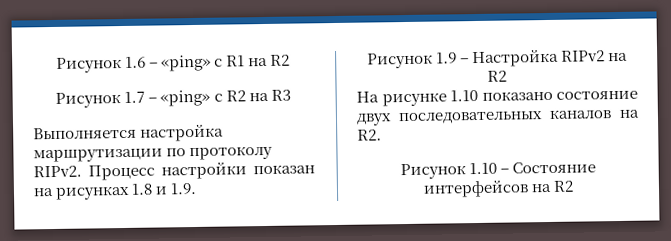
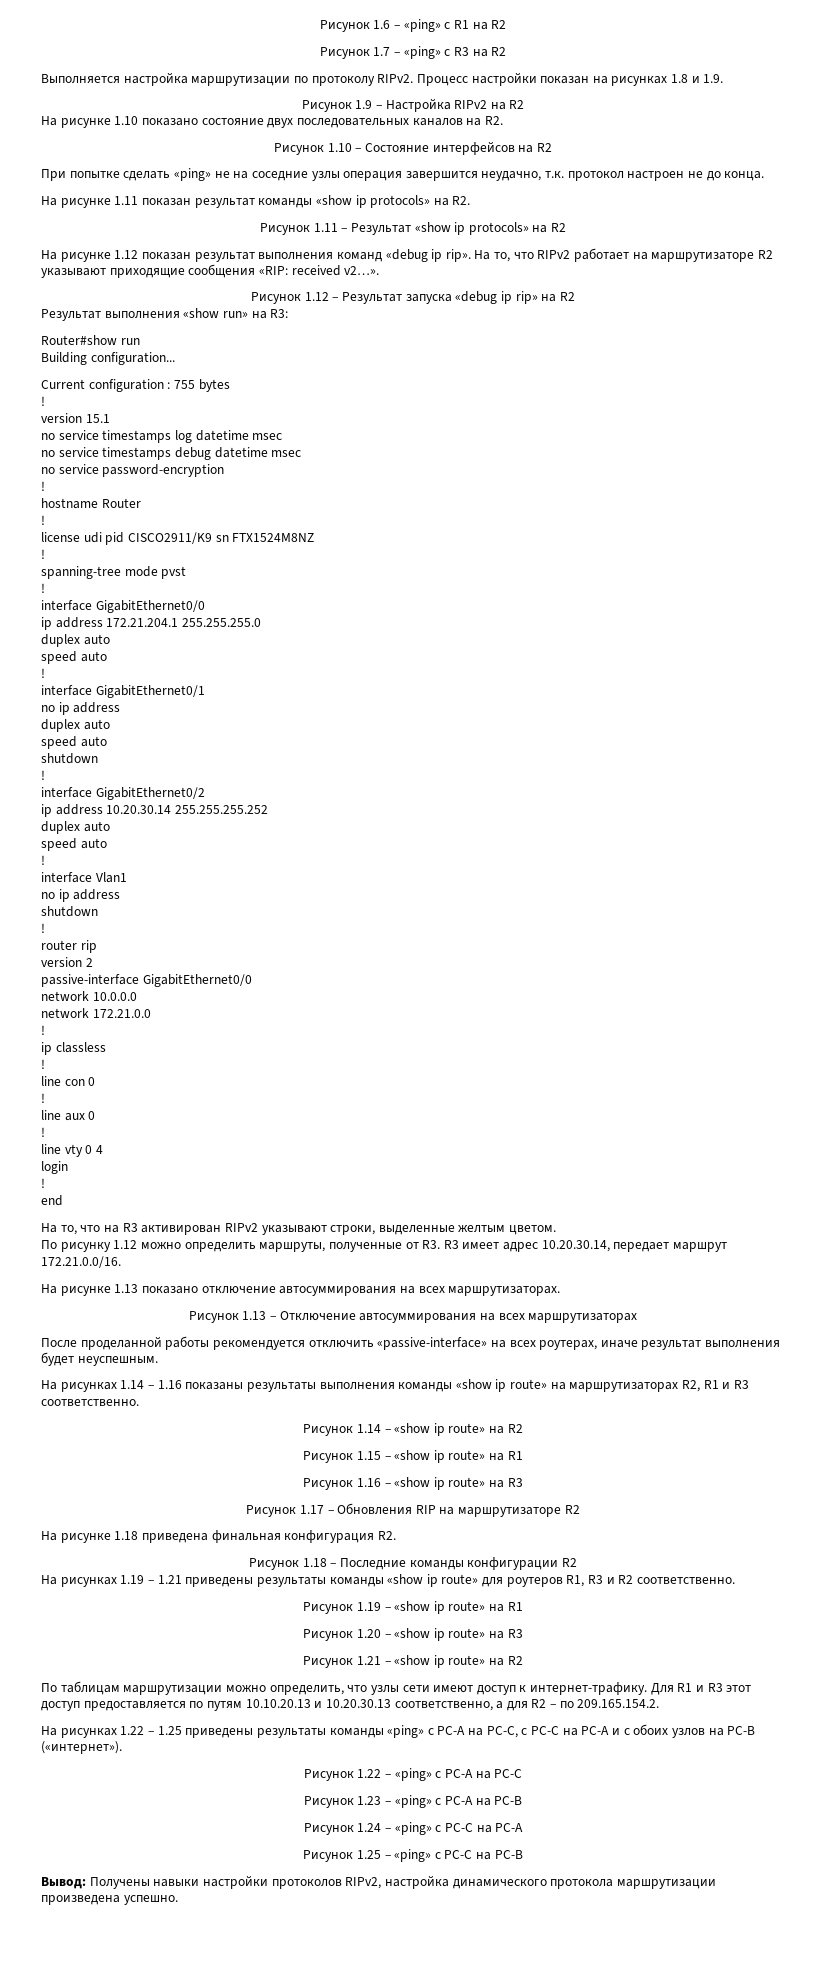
[225,89,291,102] R2 на R3 -> [453,47,507,57] R3 на R2
(575, 186) none -> [41,168,765,181] [41,195,471,208] [259,222,567,235] [41,248,773,262] [41,264,380,278] [251,291,575,304] [41,308,289,321] [41,335,140,345] [41,352,175,365] [41,379,230,392] [41,396,45,406] [41,413,110,423] [41,430,283,443] [41,447,302,460] [41,464,225,477] [41,481,45,491] [41,498,141,509] [41,515,45,525] [41,532,315,545] [41,549,45,559] [41,566,187,579] [41,583,45,593] [41,600,205,613] [41,617,261,630] [41,634,110,647] [41,651,107,664] [41,668,45,678] [41,685,205,698] [41,702,121,715] [41,719,110,732] [41,736,107,749] [41,753,98,764] [41,770,45,780] [41,787,205,800] [41,804,268,817] [41,821,110,834] [41,838,107,851] [41,855,45,865] [41,872,127,883] [41,889,121,902] [41,906,98,917] [41,923,45,933] [41,940,97,953] [41,957,93,967] [41,974,252,987] [41,991,137,1001] [41,1008,151,1018] [41,1025,45,1035] [41,1042,106,1055] [41,1059,45,1069] [41,1076,96,1086] [41,1093,45,1103] [41,1110,96,1121] [41,1127,45,1137] [41,1144,103,1157] [41,1161,68,1174] [41,1178,45,1188] [41,1195,63,1206] [41,1223,557,1235] [41,1240,728,1252] [41,1256,121,1268] [41,1284,561,1296] [188,1311,638,1323] [41,1336,781,1350] [41,1352,158,1366] [41,1379,749,1392] [41,1399,139,1406] [303,1423,523,1436] [303,1450,523,1463] [303,1477,523,1490] [246,1503,580,1517] [41,1530,396,1543] [249,1557,577,1570] [41,1574,735,1587] [303,1601,523,1614] [303,1628,523,1641] [303,1655,523,1668] [41,1681,752,1695] [41,1699,660,1711] [41,1724,756,1738] [41,1741,122,1754] [303,1768,523,1781] [303,1795,523,1808] [303,1822,524,1835] [303,1849,523,1862] [41,1875,716,1889] [41,1895,178,1905] // При попытке сделать «ping» не на соседние узлы операция завершится неудачно, т.к. протокол настроен не до конца. // На рисунке 1.11 показан результат команды «show ip protocols» на R2. // Рисунок 1.11 – Результат «show ip protocols» на R2 // На рисунке 1.12 показан результат выполнения команд «debug ip rip». На то, что RIPv2 работает на маршрутизаторе R2 указывают приходящие сообщения «RIP: received v2…». // Рисунок 1.12 – Результат запуска «debug ip rip» на R2 // Результат выполнения «show run» на R3: // Router#show run // Building configuration... // Current configuration : 755 bytes // ! // version 15.1 // no service timestamps log datetime msec // no service timestamps debug datetime msec // no service password-encryption // ! // hostname Router // ! // license udi pid CISCO2911/K9 sn FTX1524M8NZ // ! // spanning-tree mode pvst // ! // interface GigabitEthernet0/0 // ip address 172.21.204.1 255.255.255.0 // duplex auto // speed auto // ! // interface GigabitEthernet0/1 // no ip address // duplex auto // speed auto // shutdown // ! // interface GigabitEthernet0/2 // ip address 10.20.30.14 255.255.255.252 // duplex auto // speed auto // ! // interface Vlan1 // no ip address // shutdown // ! // router rip // version 2 // passive-interface GigabitEthernet0/0 // network 10.0.0.0 // network 172.21.0.0 // ! // ip classless // ! // line con 0 // ! // line aux 0 // ! // line vty 0 4 // login // ! // end // На то, что на R3 активирован RIPv2 указывают строки, выделенные желтым цветом. // По рисунку 1.12 можно определить маршруты, полученные от R3. R3 имеет адрес 10.20.30.14, передает маршрут 172.21.0.0/16. // На рисунке 1.13 показано отключение автосуммирования на всех маршрутизаторах. // Рисунок 1.13 – Отключение автосуммирования на всех маршрутизаторах // После проделанной работы рекомендуется отключить «passive-interface» на всех роутерах, иначе результат выполнения будет неуспешным. // На рисунках 1.14 – 1.16 показаны результаты выполнения команды «show ip route» на маршрутизаторах R2, R1 и R3 соответственно. // Рисунок 1.14 – «show ip route» на R2 // Рисунок 1.15 – «show ip route» на R1 // Рисунок 1.16 – «show ip route» на R3 // Рисунок 1.17 – Обновления RIP на маршрутизаторе R2 // На рисунке 1.18 приведена финальная конфигурация R2. // Рисунок 1.18 – Последние команды конфигурации R2 // На рисунках 1.19 – 1.21 приведены результаты команды «show ip route» для роутеров R1, R3 и R2 соответственно. // Рисунок 1.19 – «show ip route» на R1 // Рисунок 1.20 – «show ip route» на R3 // Рисунок 1.21 – «show ip route» на R2 // По таблицам маршрутизации можно определить, что узлы сети имеют доступ к интернет-трафику. Для R1 и R3 этот доступ предоставляется по путям 10.10.20.13 и 10.20.30.13 соответственно, а для R2 – по 209.165.154.2. // На рисунках 1.22 – 1.25 приведены результаты команды «ping» с PC-A на PC-C, с PC-C на PC-A и с обоих узлов на PC-B («интернет»). // Рисунок 1.22 – «ping» с PC-A на PC-C // Рисунок 1.23 – «ping» с PC-A на PC-B // Рисунок 1.24 – «ping» с PC-C на PC-A // Рисунок 1.25 – «ping» с PC-C на PC-B // Вывод: Получены навыки настройки протоколов RIPv2, настройка динамического протокола маршрутизации произведена успешно.

